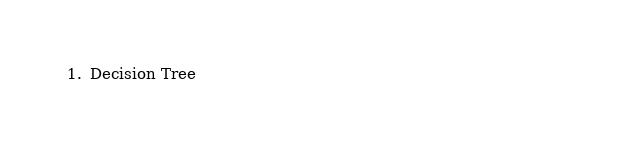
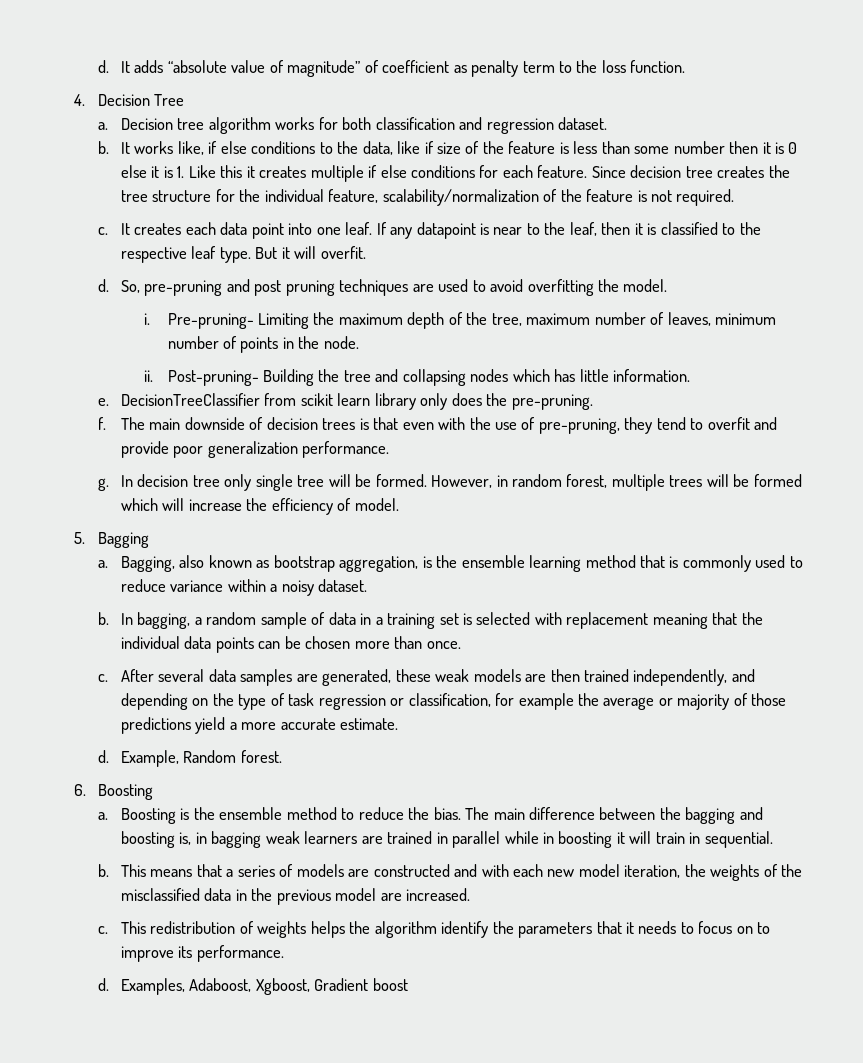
[67,67,197,79] 1. Decision Tree -> [97,60,686,77] [74,94,185,106] [97,117,608,134] [97,141,798,155] [120,165,790,182] [120,189,735,206] [97,222,761,239] [120,246,366,263] [97,279,668,296] [144,312,777,329] [167,336,359,353] [144,369,691,386] [97,393,593,410] [97,417,778,434] [120,441,390,458] [97,474,802,491] [120,498,399,515] [74,532,149,548] [97,555,803,572] [120,579,368,596] [97,612,763,629] [120,636,461,653] [97,669,755,686] [120,693,787,710] [120,717,399,734] [97,750,282,767] [74,784,153,800] [97,807,763,824] [120,831,773,848] [97,864,803,881] [120,888,471,905] [97,921,771,938] [120,945,284,962] [97,978,408,995] d. It adds “absolute value of magnitude” of coefficient as penalty term to the loss function. // 4. Decision Tree // a. Decision tree algorithm works for both classification and regression dataset. // b. It works like, if else conditions to the data, like if size of the feature is less than some number then it is 0 else it is 1. Like this it creates multiple if else conditions for each feature. Since decision tree creates the tree structure for the individual feature, scalability/normalization of the feature is not required. // c. It creates each data point into one leaf. If any datapoint is near to the leaf, then it is classified to the respective leaf type. But it will overfit. // d. So, pre-pruning and post pruning techniques are used to avoid overfitting the model. // i. Pre-pruning- Limiting the maximum depth of the tree, maximum number of leaves, minimum number of points in the node. // ii. Post-pruning- Building the tree and collapsing nodes which has little information. // e. DecisionTreeClassifier from scikit learn library only does the pre-pruning. // f. The main downside of decision trees is that even with the use of pre-pruning, they tend to overfit and provide poor generalization performance. // g. In decision tree only single tree will be formed. However, in random forest, multiple trees will be formed which will increase the efficiency of model. // 5. Bagging // a. Bagging, also known as bootstrap aggregation, is the ensemble learning method that is commonly used to reduce variance within a noisy dataset. // b. In bagging, a random sample of data in a training set is selected with replacement meaning that the individual data points can be chosen more than once. // c. After several data samples are generated, these weak models are then trained independently, and depending on the type of task regression or classification, for example the average or majority of those predictions yield a more accurate estimate. // d. Example, Random forest. // 6. Boosting // a. Boosting is the ensemble method to reduce the bias. The main difference between the bagging and boosting is, in bagging weak learners are trained in parallel while in boosting it will train in sequential. // b. This means that a series of models are constructed and with each new model iteration, the weights of the misclassified data in the previous model are increased. // c. This redistribution of weights helps the algorithm identify the parameters that it needs to focus on to improve its performance. // d. Examples, Adaboost, Xgboost, Gradient boost

